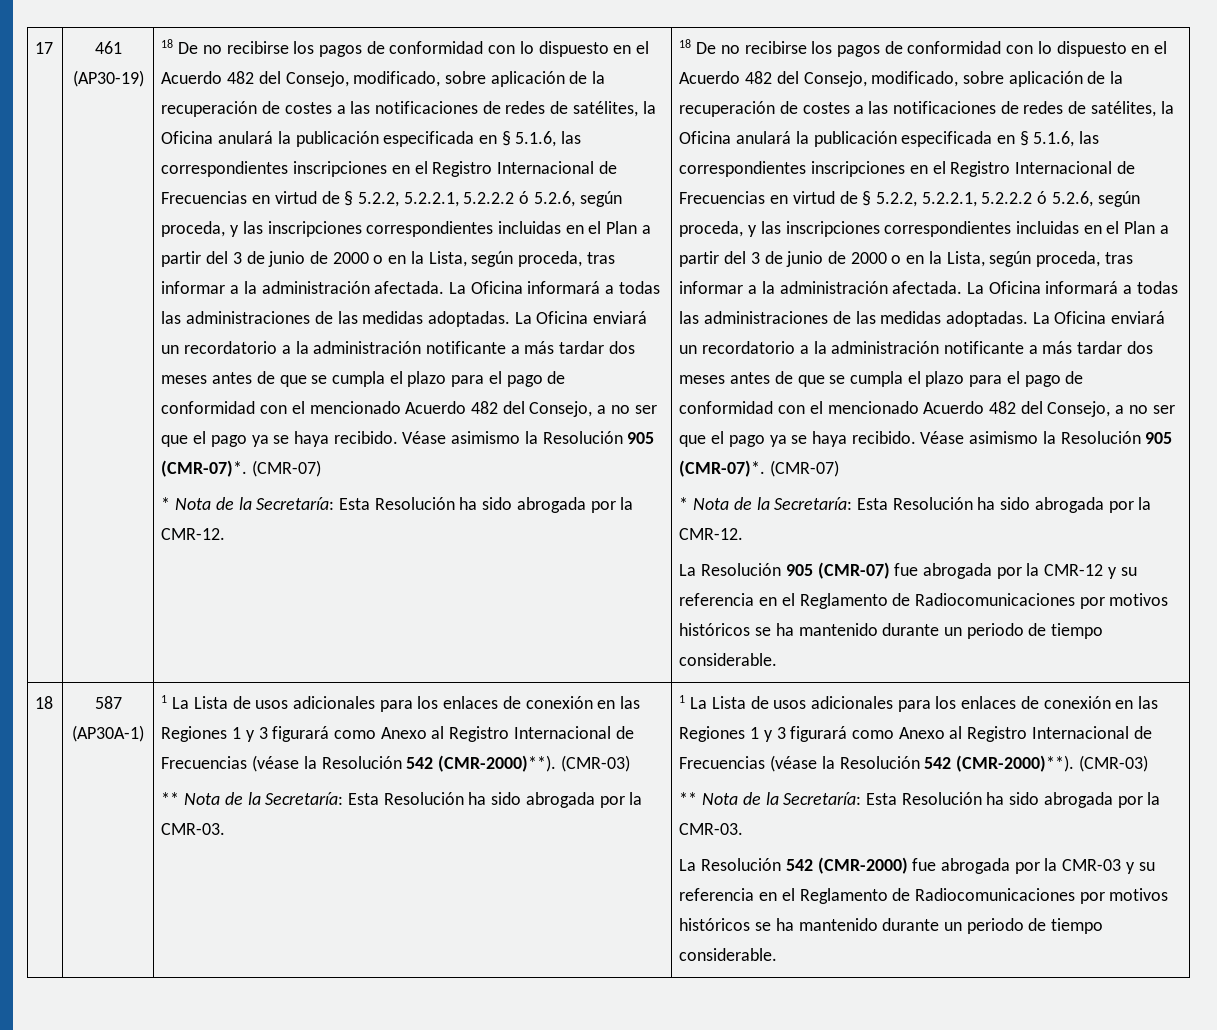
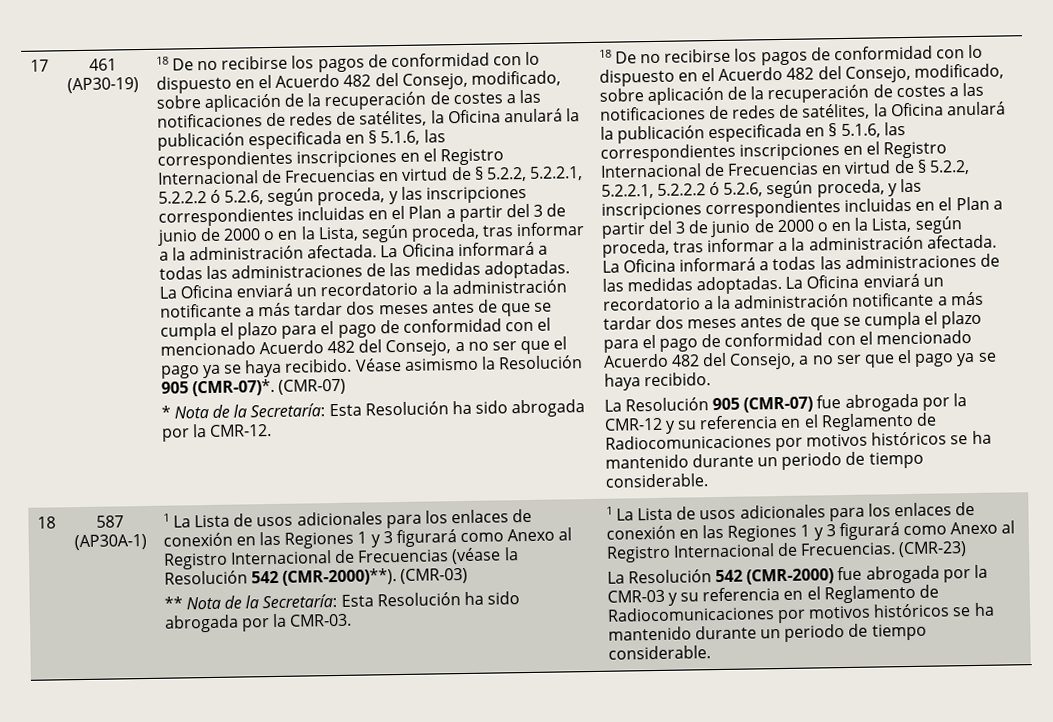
[920,431,1173,444] [679,460,840,477] [679,497,1152,513] [679,528,744,540] Véase asimismo la Resolución 905 (CMR-07)*. (CMR-07) // * Nota de la Secretaría: Esta Resolución ha sido abrogada por la CMR-12. -> (711, 379) none
[679,755,1148,772] [679,792,1161,808] [679,823,744,835] Frecuencias (véase la Resolución 542 (CMR-2000)**). (CMR-03) // ** Nota de la Secretaría: Esta Resolución ha sido abrogada por la CMR-03. -> [800,541,968,558] Frecuencias. (CMR-23)

